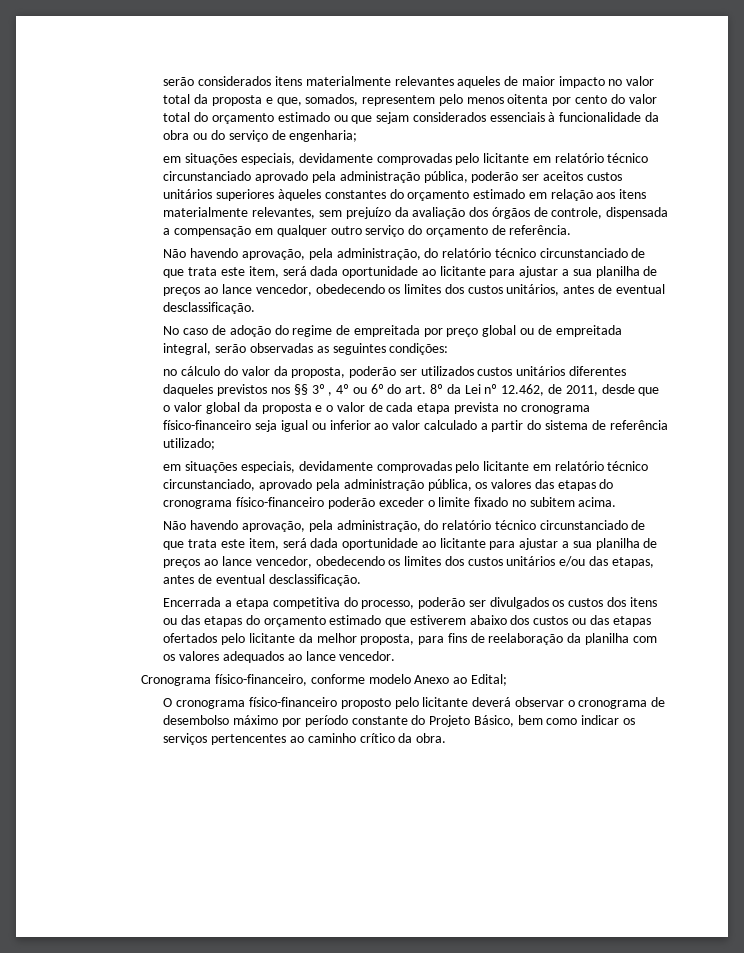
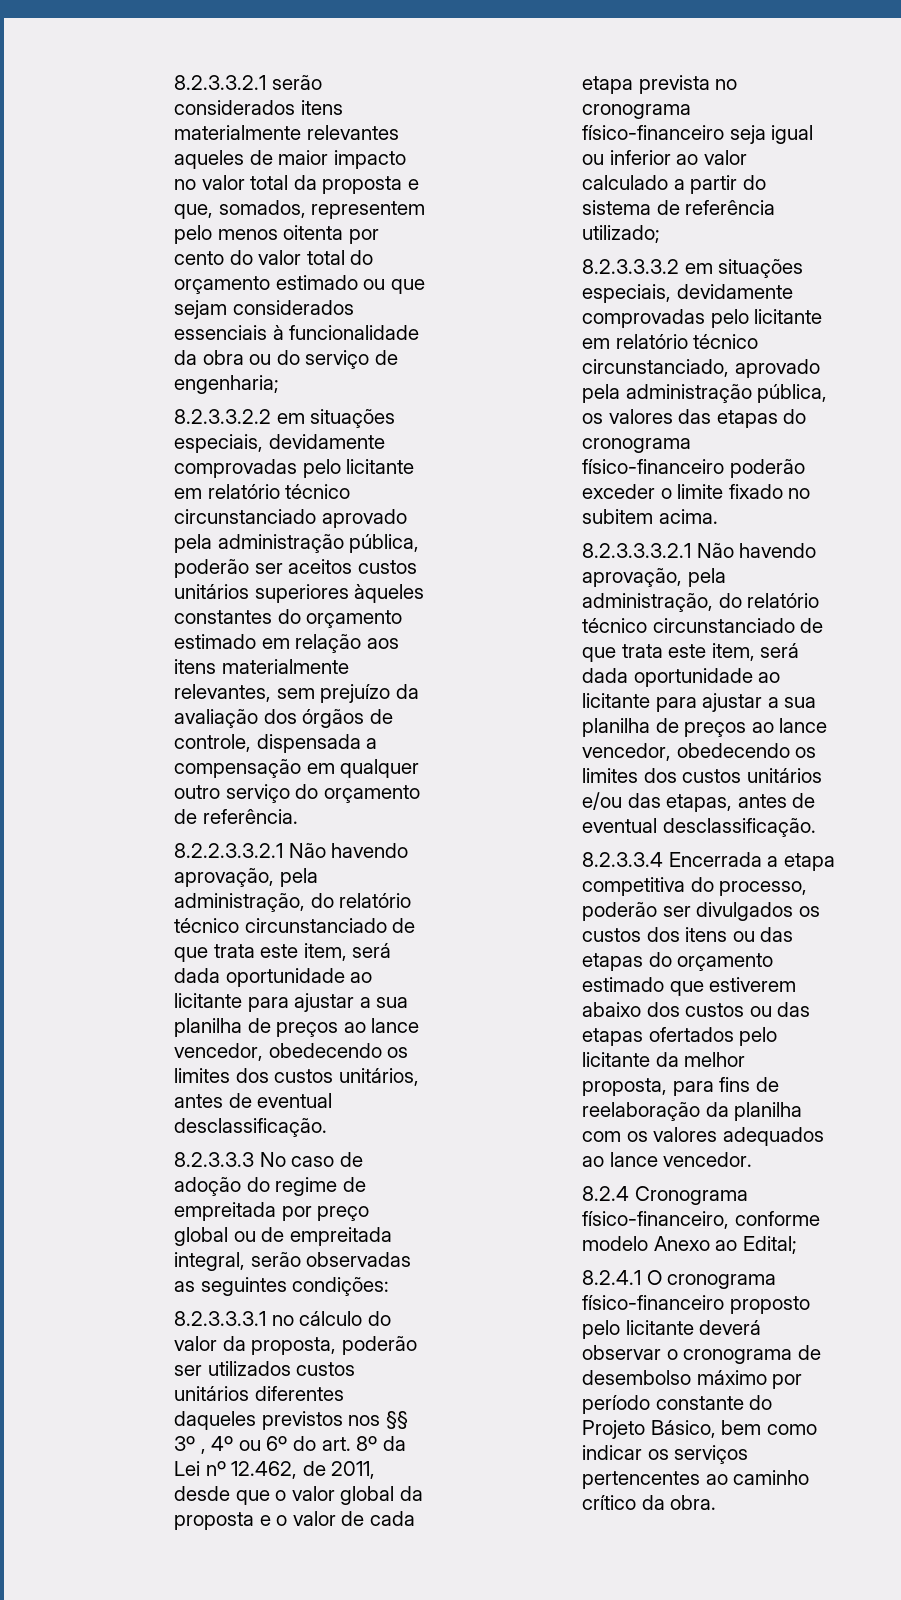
(163, 81) none -> [174,75,267,90] 8.2.3.3.2.1
(358, 136) none -> [174,409,272,424] 8.2.3.3.2.2
(572, 230) none -> [174,843,284,858] 8.2.2.3.3.2.1
(256, 308) none -> [174,1152,255,1167] 8.2.3.3.3
(449, 349) none -> [174,1311,267,1326] 8.2.3.3.3.1
(216, 444) none -> [582,259,680,274] 8.2.3.3.3.2
(617, 502) none -> [582,543,692,558] 8.2.3.3.3.2.1
(361, 580) none -> [582,852,664,867] 8.2.3.3.4
(396, 656) none -> [582,1186,630,1201] 8.2.4
(508, 680) none -> [582,1270,642,1285] 8.2.4.1

